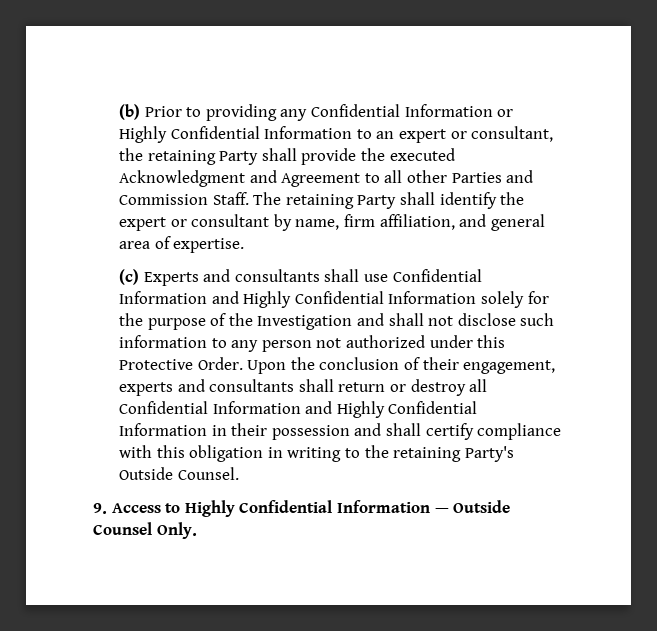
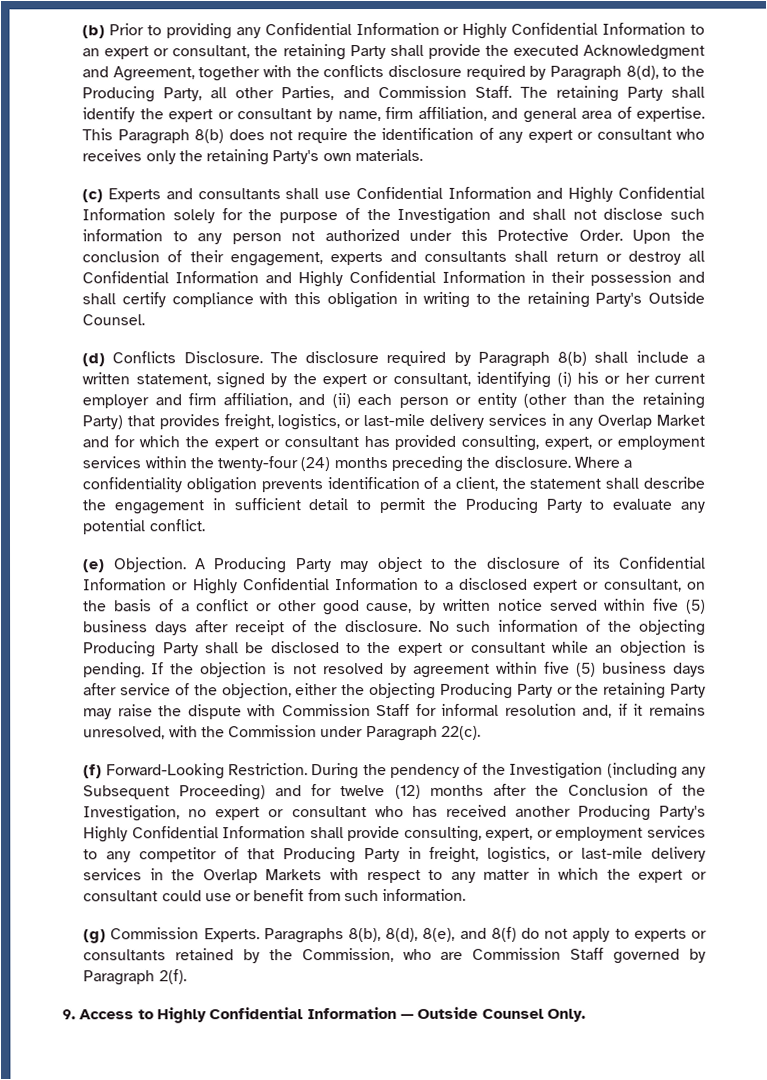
[281,173,380,187] Agreement to -> [112,64,705,82] [82,86,203,103] Agreement, together with the conflicts disclosure required by Paragraph 8(d), to the Producing Party,
[451,172,502,183] Parties -> [281,86,335,101] Parties,
(245, 245) none -> [82,127,705,145] [82,148,424,166] This Paragraph 8(b) does not require the identification of any expert or consultant who receives only the retaining Party's own materials.
(239, 473) none -> [82,350,706,367] [82,371,705,389] [82,392,706,409] [82,413,705,431] [82,434,705,451] [82,455,633,472] [82,476,705,494] [82,497,705,515] [82,519,205,535] [83,556,706,574] [83,577,707,595] [83,598,707,616] [83,619,706,636] [83,640,706,658] [83,661,707,679] [83,682,707,700] [83,703,707,720] [83,725,482,742] [83,762,707,780] [83,783,706,801] [83,804,707,822] [83,825,706,843] [83,846,706,864] [83,867,708,884] [83,888,467,902] [83,926,707,944] [83,947,707,964] [83,969,187,986] // (d) Conflicts Disclosure. The disclosure required by Paragraph 8(b) shall include a written statement, signed by the expert or consultant, identifying (i) his or her current employer and firm affiliation, and (ii) each person or entity (other than the retaining Party) that provides freight, logistics, or last-mile delivery services in any Overlap Market and for which the expert or consultant has provided consulting, expert, or employment services within the twenty-four (24) months preceding the disclosure. Where a confidentiality obligation prevents identification of a client, the statement shall describe the engagement in sufficient detail to permit the Producing Party to evaluate any potential conflict. // (e) Objection. A Producing Party may object to the disclosure of its Confidential Information or Highly Confidential Information to a disclosed expert or consultant, on the basis of a conflict or other good cause, by written notice served within five (5) business days after receipt of the disclosure. No such information of the objecting Producing Party shall be disclosed to the expert or consultant while an objection is pending. If the objection is not resolved by agreement within five (5) business days after service of the objection, either the objecting Producing Party or the retaining Party may raise the dispute with Commission Staff for informal resolution and, if it remains unresolved, with the Commission under Paragraph 22(c). // (f) Forward-Looking Restriction. During the pendency of the Investigation (including any Subsequent Proceeding) and for twelve (12) months after the Conclusion of the Investigation, no expert or consultant who has received another Producing Party's Highly Confidential Information shall provide consulting, expert, or employment services to any competitor of that Producing Party in freight, logistics, or last-mile delivery services in the Overlap Markets with respect to any matter in which the expert or consultant could use or benefit from such information. // (g) Commission Experts. Paragraphs 8(b), 8(d), 8(e), and 8(f) do not apply to experts or consultants retained by the Commission, who are Commission Staff governed by Paragraph 2(f).

